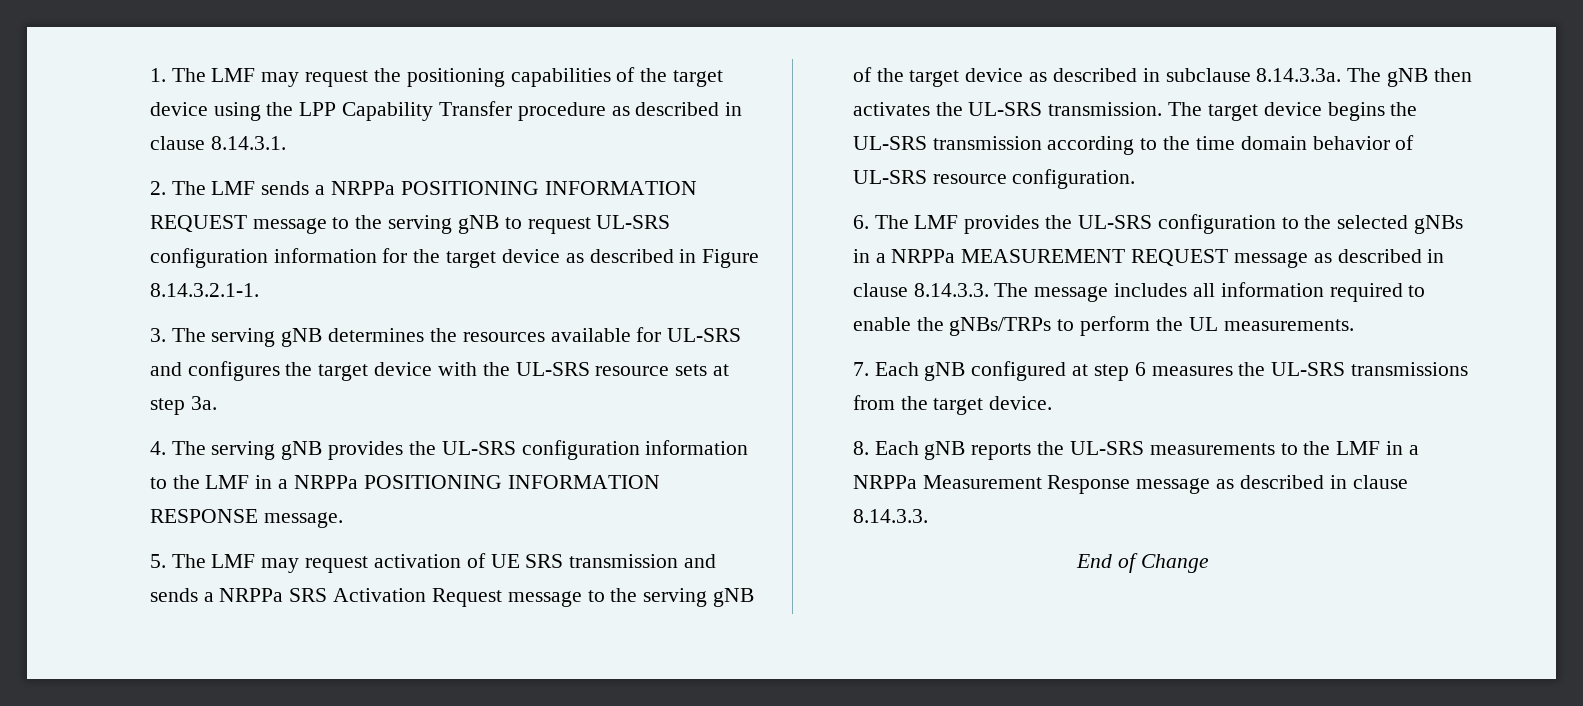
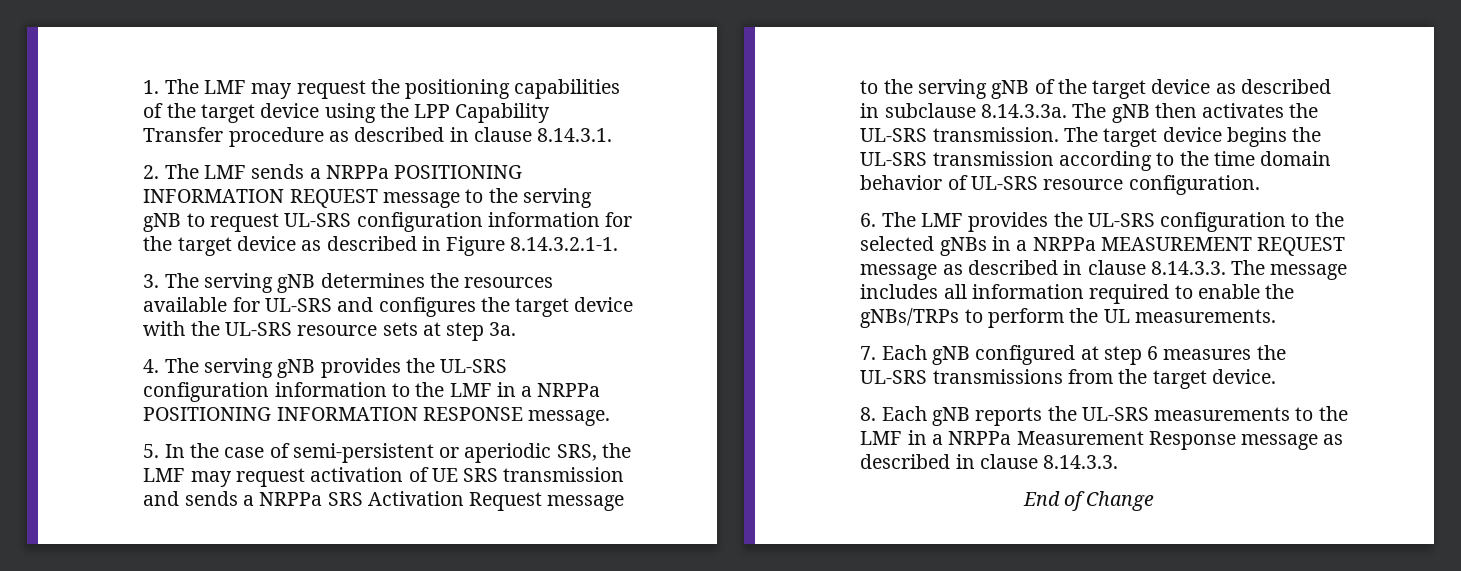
[171,554,206,568] The -> [164,443,631,463] In the case of semi-persistent or aperiodic SRS, the

